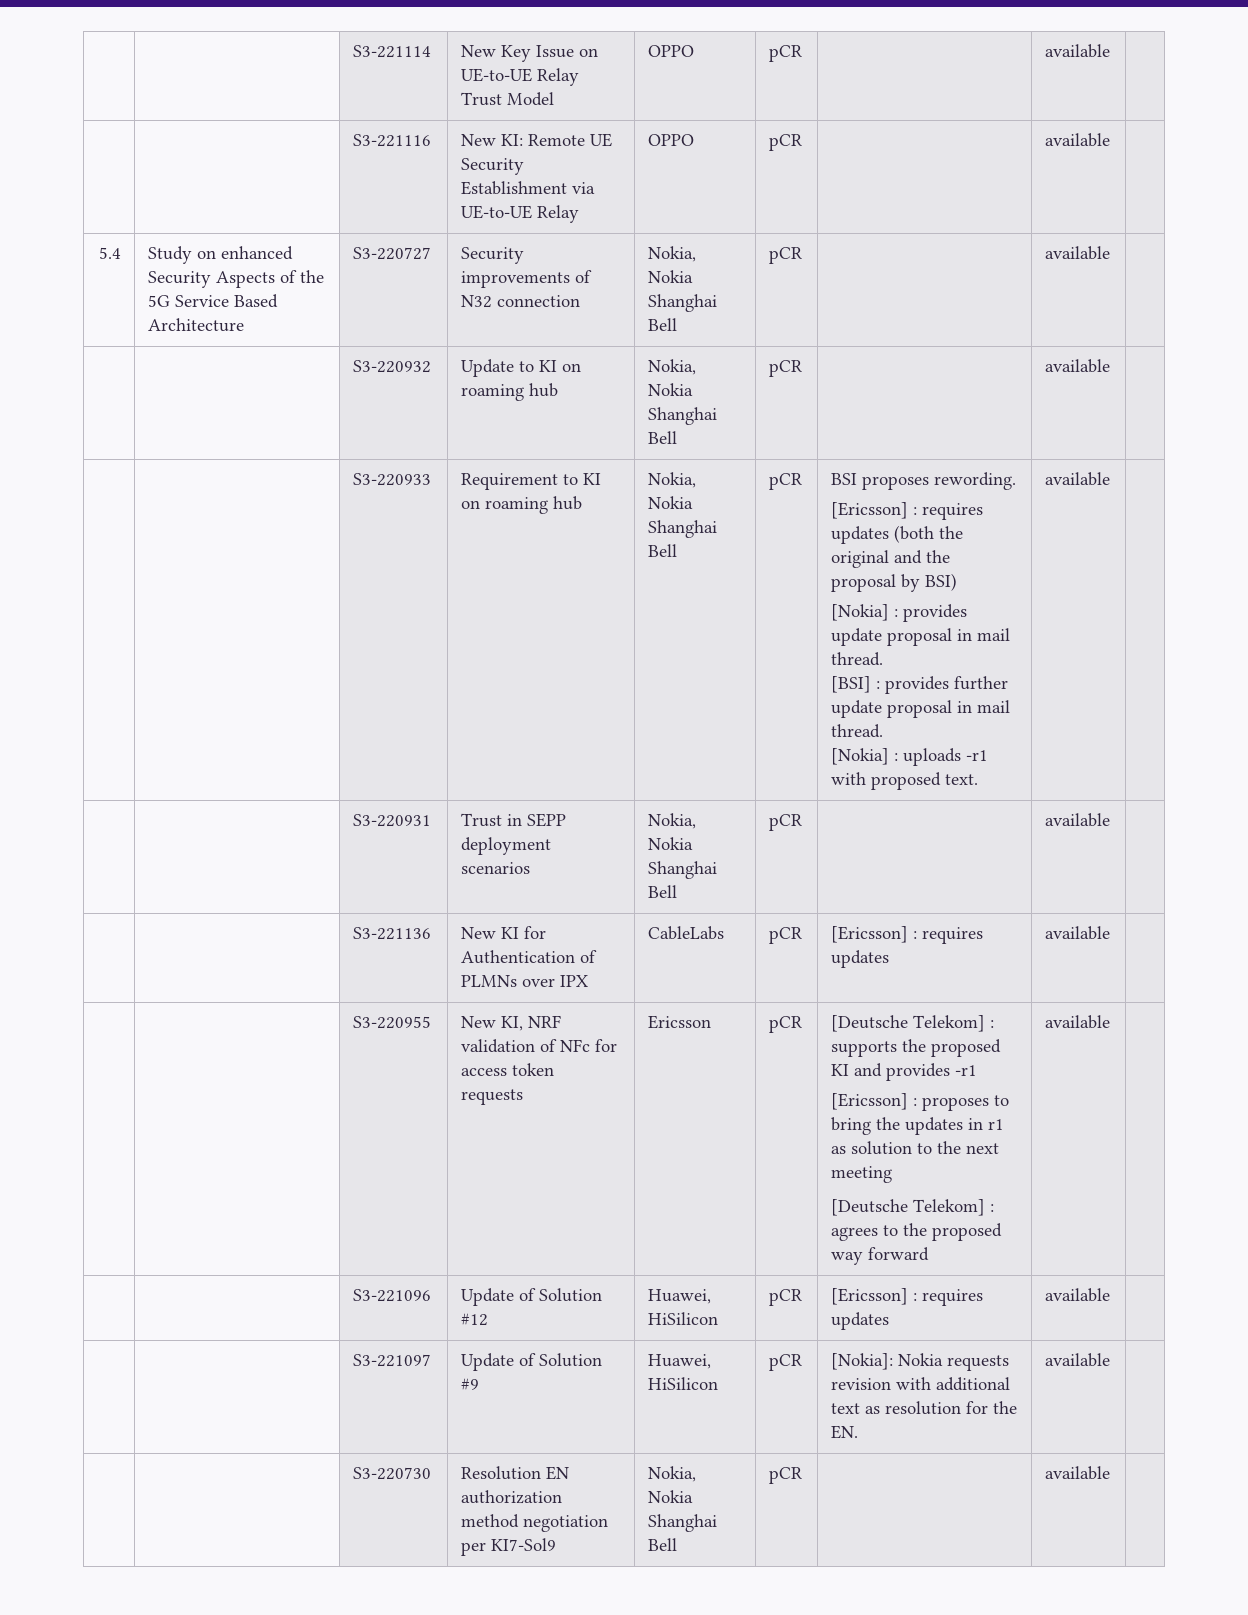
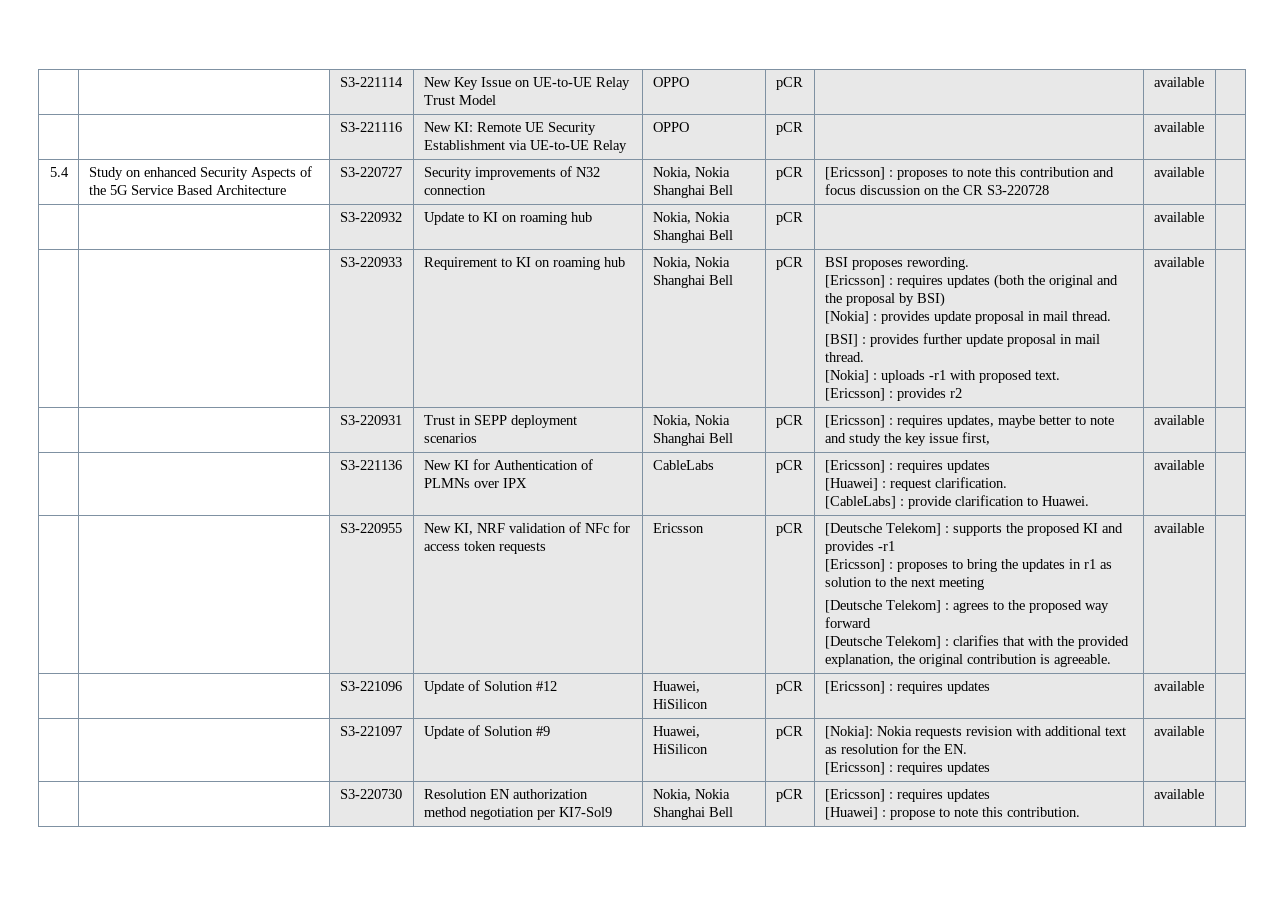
(803, 255) none -> [824,167,1114,180] [824,184,1049,195] [Ericsson] : proposes to note this contribution and focus discussion on the CR S3-220728
(979, 779) none -> [824,388,962,401] // [Ericsson] : provides r2
(803, 822) none -> [824,415,1114,428] [824,432,990,446] [Ericsson] : requires updates, maybe better to note and study the key issue first,
(890, 959) none -> [824,477,1007,491] [824,495,1089,509] // [Huawei] : request clarification. // [CableLabs] : provide clarification to Huawei.
(930, 1254) none -> [824,635,1129,649] [824,654,1111,667] // [Deutsche Telekom] : clarifies that with the provided explanation, the original contribution is agreeable.
(859, 1432) none -> [824,762,990,775] // [Ericsson] : requires updates
(803, 1475) none -> [824,789,990,802] [824,807,1080,820] [Ericsson] : requires updates // [Huawei] : propose to note this contribution.

